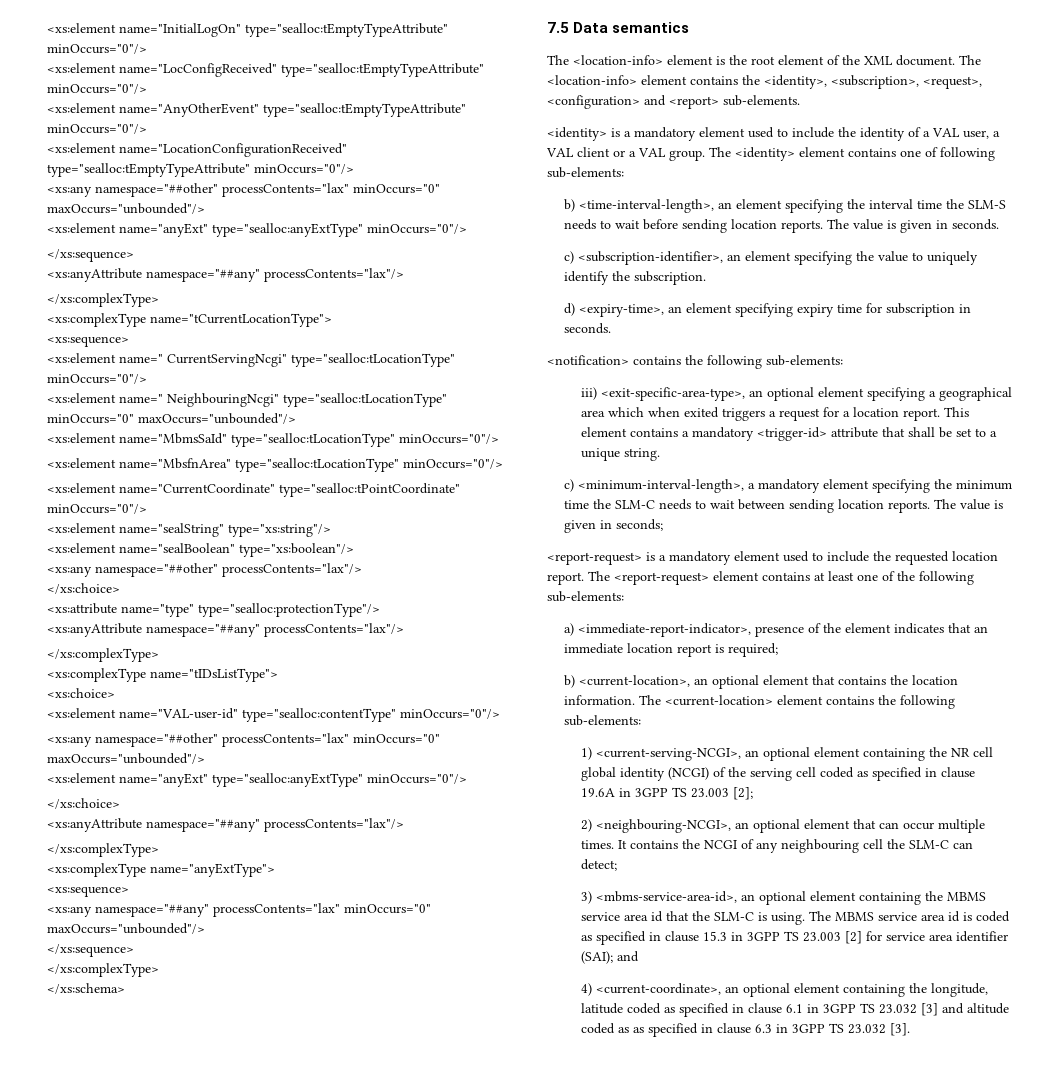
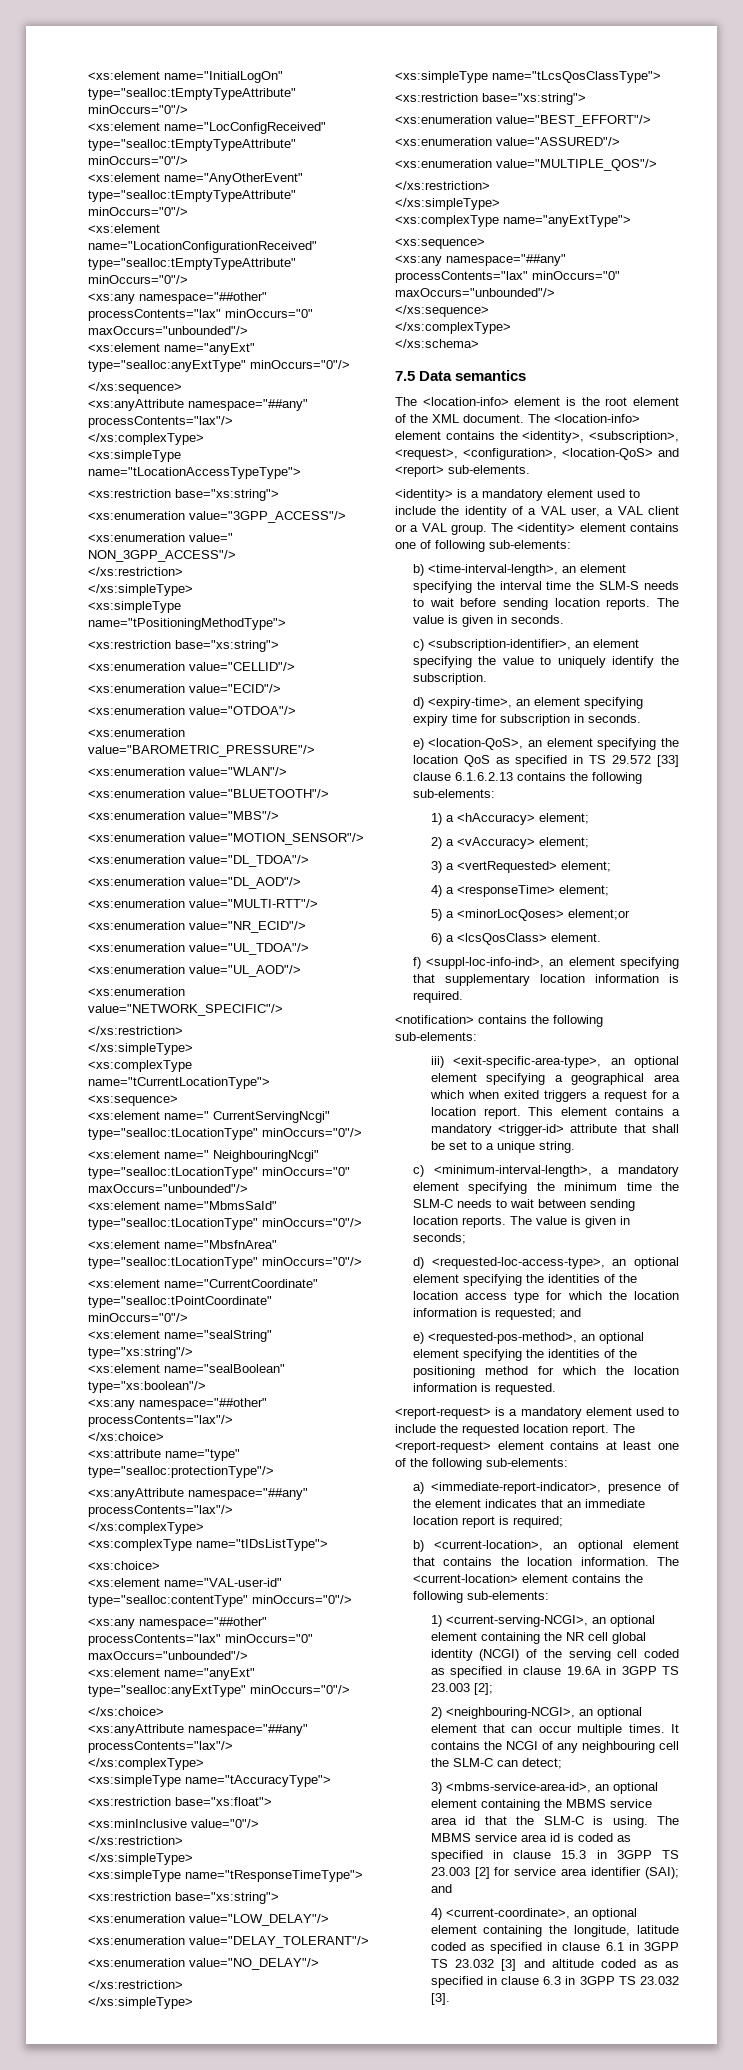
(159, 300) none -> [88,450,181,462] [88,467,301,479] [88,489,279,501] [88,511,346,523] [88,533,233,542] [88,550,236,562] [88,567,183,576] [88,584,193,596] [88,601,181,613] [88,618,286,630] [88,640,279,652] [88,662,295,671] [88,684,281,693] [88,706,296,715] [88,728,185,737] [88,745,315,757] [88,767,287,776] [88,789,329,798] [88,811,279,820] [88,833,364,845] [88,855,309,867] [88,877,301,889] [88,899,318,908] [88,921,306,933] [88,943,309,955] [88,965,301,977] [88,987,185,996] [88,1004,283,1016] [88,1026,183,1035] [88,1043,193,1055] // <xs:simpleType name="tLocationAccessTypeType"> // <xs:restriction base="xs:string"> // <xs:enumeration value="3GPP_ACCESS"/> // <xs:enumeration value=" NON_3GPP_ACCESS"/> // </xs:restriction> // </xs:simpleType> // <xs:simpleType name="tPositioningMethodType"> // <xs:restriction base="xs:string"> // <xs:enumeration value="CELLID"/> // <xs:enumeration value="ECID"/> // <xs:enumeration value="OTDOA"/> // <xs:enumeration value="BAROMETRIC_PRESSURE"/> // <xs:enumeration value="WLAN"/> // <xs:enumeration value="BLUETOOTH"/> // <xs:enumeration value="MBS"/> // <xs:enumeration value="MOTION_SENSOR"/> // <xs:enumeration value="DL_TDOA"/> // <xs:enumeration value="DL_AOD"/> // <xs:enumeration value="MULTI-RTT"/> // <xs:enumeration value="NR_ECID"/> // <xs:enumeration value="UL_TDOA"/> // <xs:enumeration value="UL_AOD"/> // <xs:enumeration value="NETWORK_SPECIFIC"/> // </xs:restriction> // </xs:simpleType>
(159, 850) none -> [88,1775,331,1787] [88,1797,272,1806] [88,1819,259,1828] [88,1836,183,1845] [88,1853,193,1865] [88,1870,363,1882] [88,1892,279,1904] [88,1914,329,1926] [88,1936,369,1948] [88,1958,319,1970] [88,1980,183,1989] [88,1997,193,2009] [395,71,661,83] [395,93,586,105] [395,115,651,127] [395,137,620,146] [395,159,657,171] [395,181,490,190] [395,198,500,210] // <xs:simpleType name="tAccuracyType"> // <xs:restriction base="xs:float"> // <xs:minInclusive value="0"/> // </xs:restriction> // </xs:simpleType> // <xs:simpleType name="tResponseTimeType"> // <xs:restriction base="xs:string"> // <xs:enumeration value="LOW_DELAY"/> // <xs:enumeration value="DELAY_TOLERANT"/> // <xs:enumeration value="NO_DELAY"/> // </xs:restriction> // </xs:simpleType> // <xs:simpleType name="tLcsQosClassType"> // <xs:restriction base="xs:string"> // <xs:enumeration value="BEST_EFFORT"/> // <xs:enumeration value="ASSURED"/> // <xs:enumeration value="MULTIPLE_QOS"/> // </xs:restriction> // </xs:simpleType>
[547,95,640,109] <configuration> -> [463,448,653,460] <configuration>, <location-QoS>
(612, 328) none -> [412,738,679,750] [412,755,679,767] [412,772,642,784] [412,789,495,798] [430,813,589,825] [430,837,589,849] [430,861,611,873] [430,885,609,897] [430,909,630,921] [430,933,601,945] [412,957,679,969] [412,974,679,986] [412,991,463,1003] // e) <location-QoS>, an element specifying the location QoS as specified in TS 29.572 [33] clause 6.1.6.2.13 contains the following sub-elements: // 1) a <hAccuracy> element; // 2) a <vAccuracy> element; // 3) a <vertRequested> element; // 4) a <responseTime> element; // 5) a <minorLocQoses> element;or // 6) a <lcsQosClass> element. // f) <suppl-loc-info-ind>, an element specifying that supplementary location information is required.
(664, 525) none -> [412,1257,679,1269] [412,1274,637,1286] [412,1291,679,1303] [412,1308,581,1320] [412,1332,644,1344] [412,1349,637,1361] [412,1366,679,1378] [412,1383,556,1395] // d) <requested-loc-access-type>, an optional element specifying the identities of the location access type for which the location information is requested; and // e) <requested-pos-method>, an optional element specifying the identities of the positioning method for which the location information is requested.

